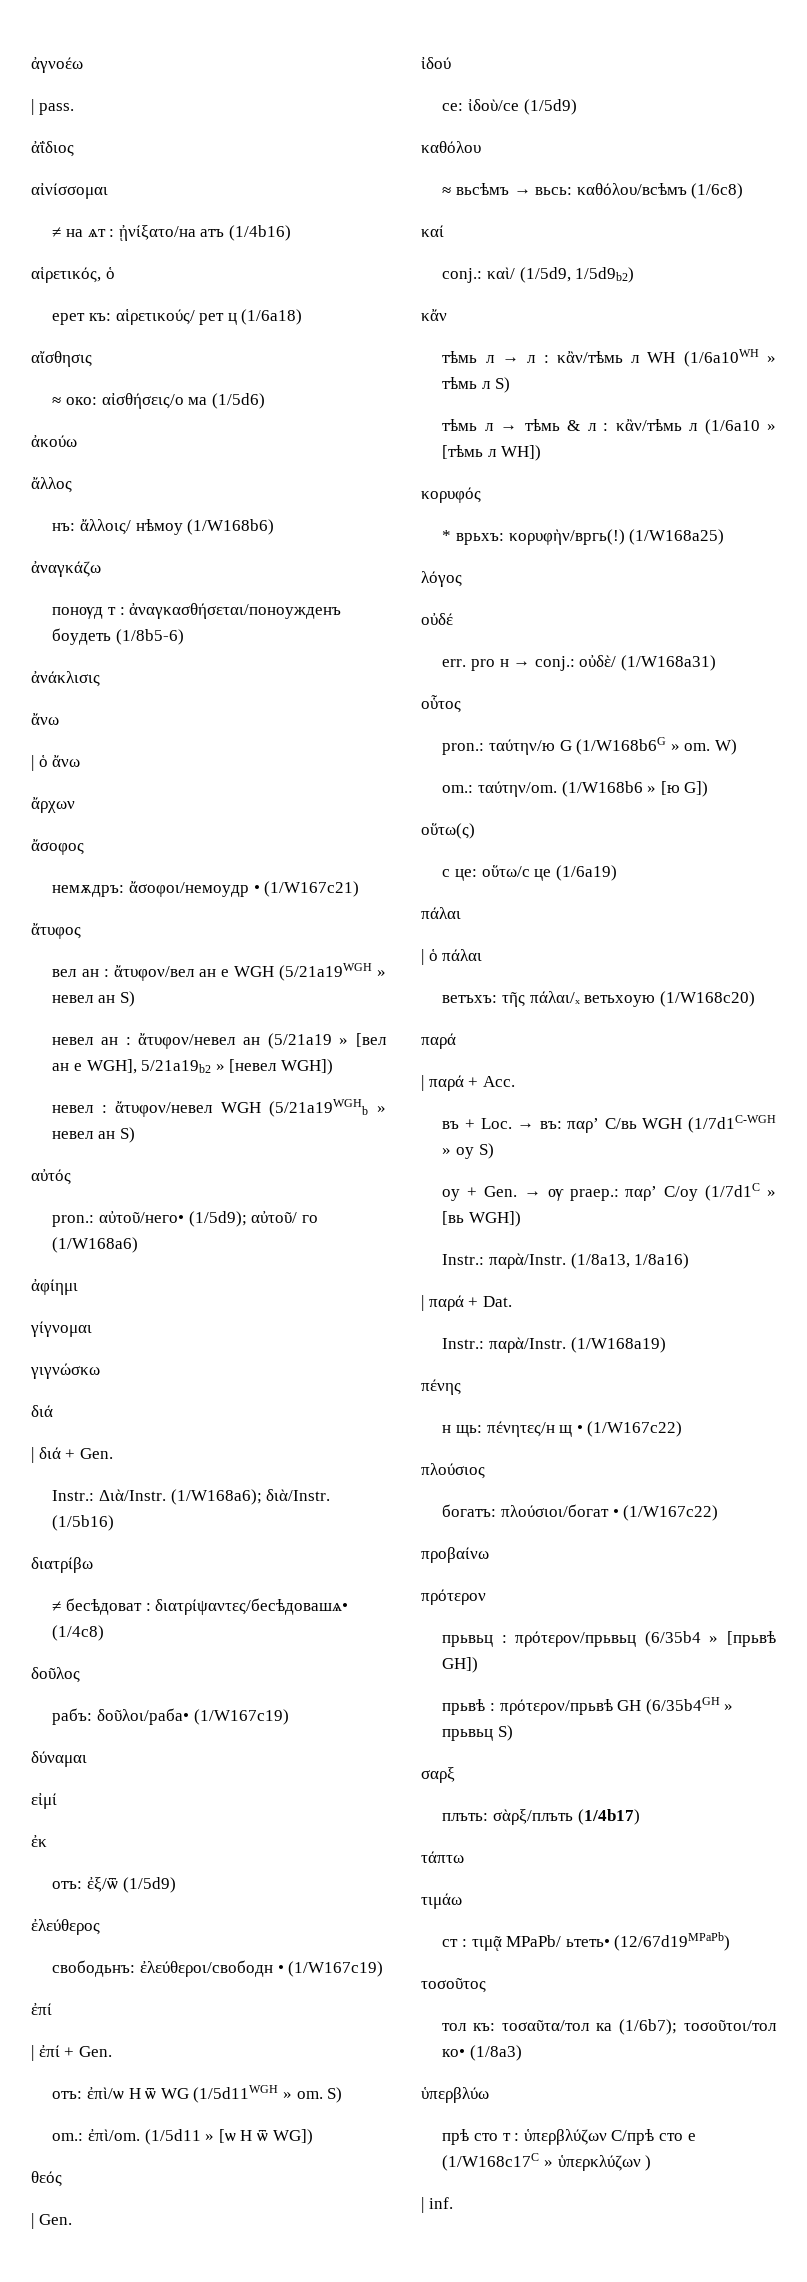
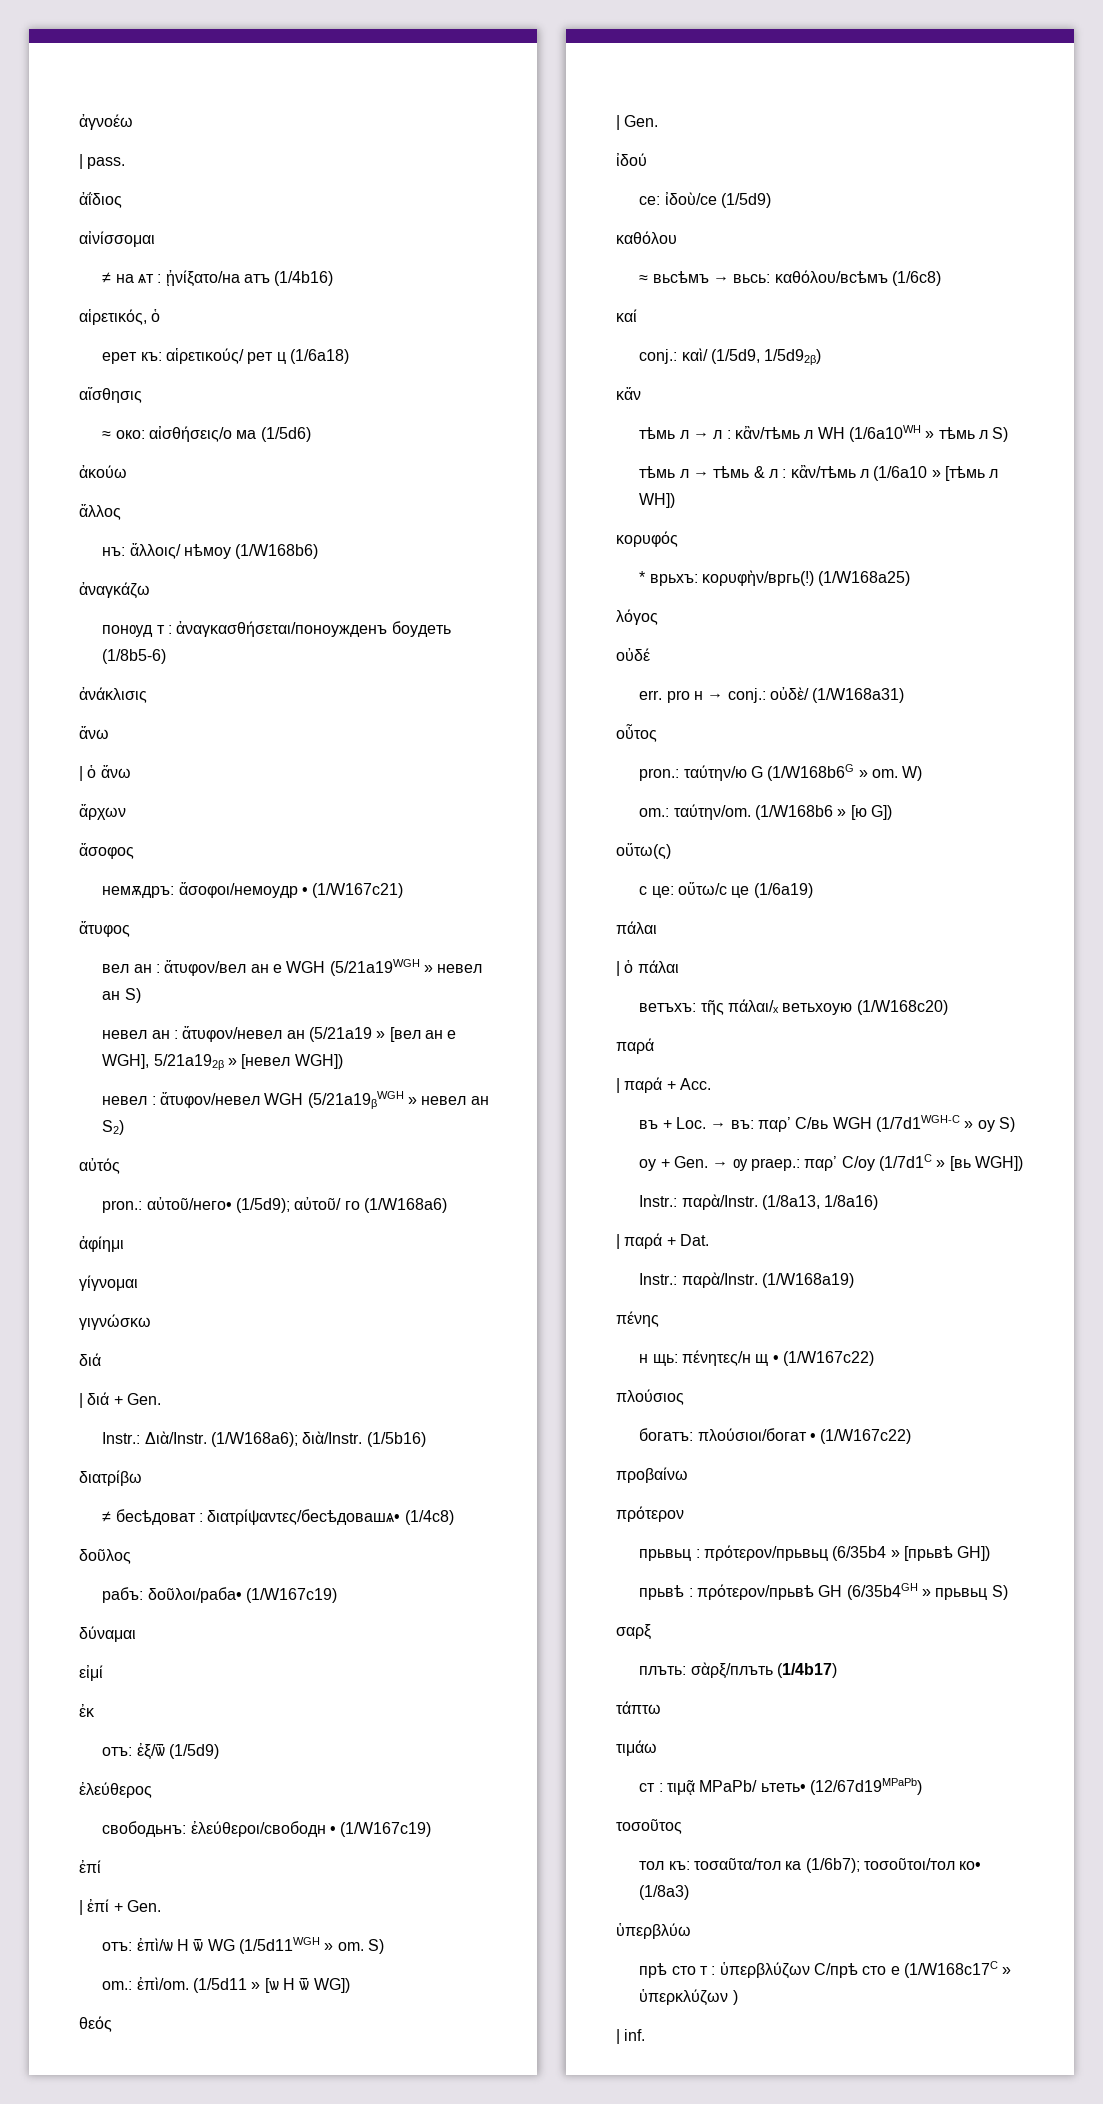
[141,1060,212,1073] 5/21a19b2 -> [153,1054,224,1070] 5/21a192β
[269,1099,386,1117] [52,1127,135,1143] (5/21a19WGHb » невел ан S) -> [307,1091,489,1109] [102,1120,125,1135] (5/21a19βWGH » невел ан S2)
[575,267,635,283] 1/5d9b2) -> [764,349,822,365] 1/5d92β)
[688,1115,776,1133] (1/7d1C-WGH -> [875,1115,960,1132] (1/7d1WGH-C

